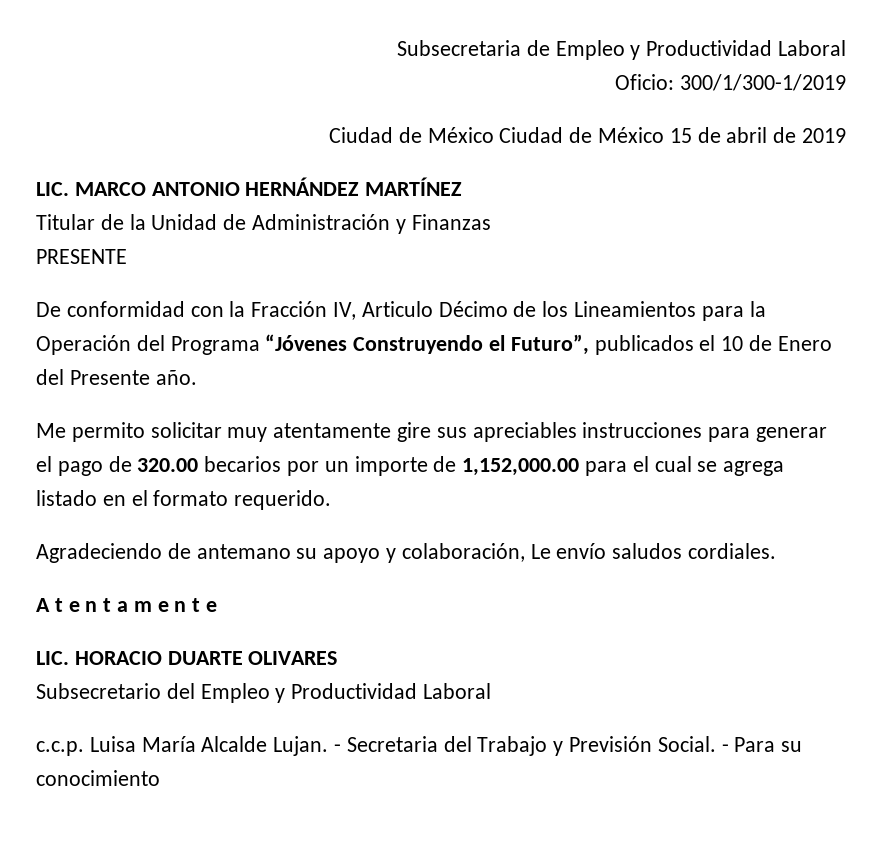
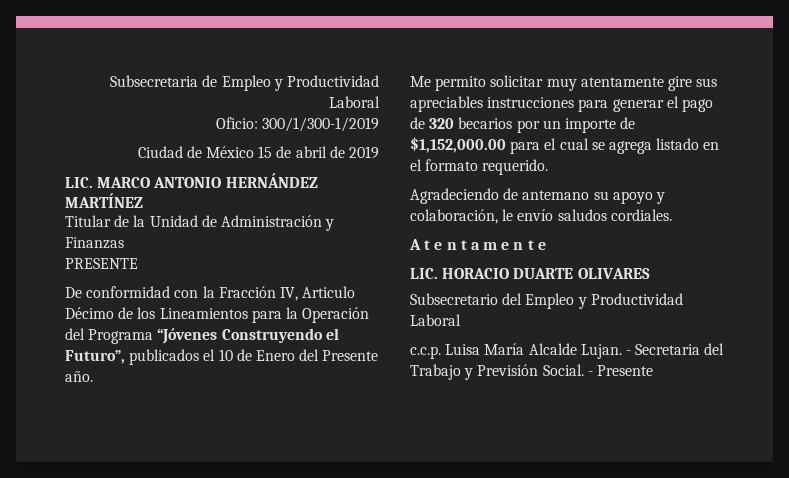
[499,127,664,143] Ciudad de México -> (255, 152) none
[137,458,199,472] 320.00 -> [429,118,455,129] 320
[462,458,580,476] 1,152,000.00 -> [410,137,506,153] $1,152,000.00
[530,544,551,559] Le -> [502,209,514,221] le
[734,737,803,752] [36,770,160,786] Para su conocimiento -> [596,365,653,376] Presente

